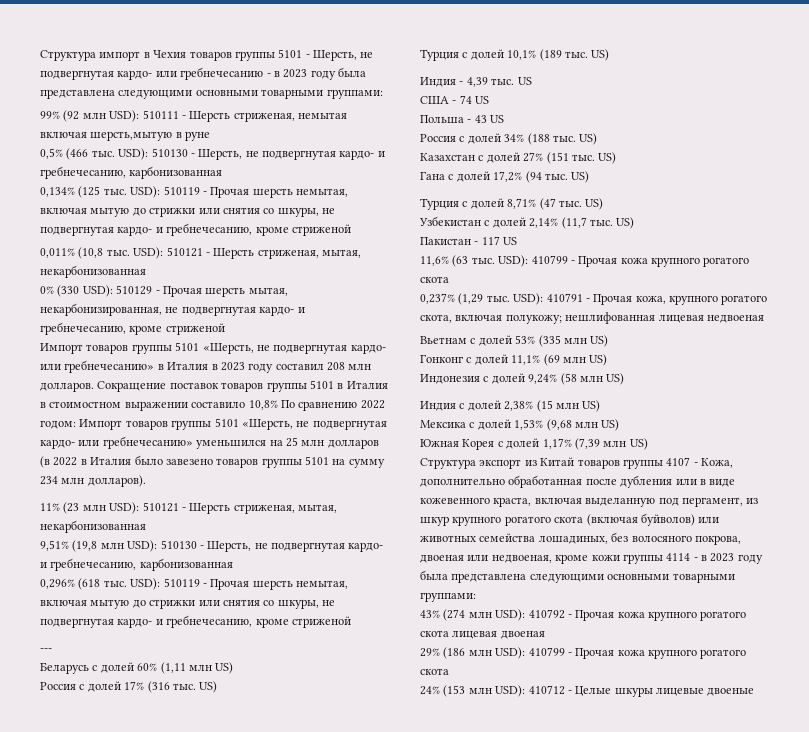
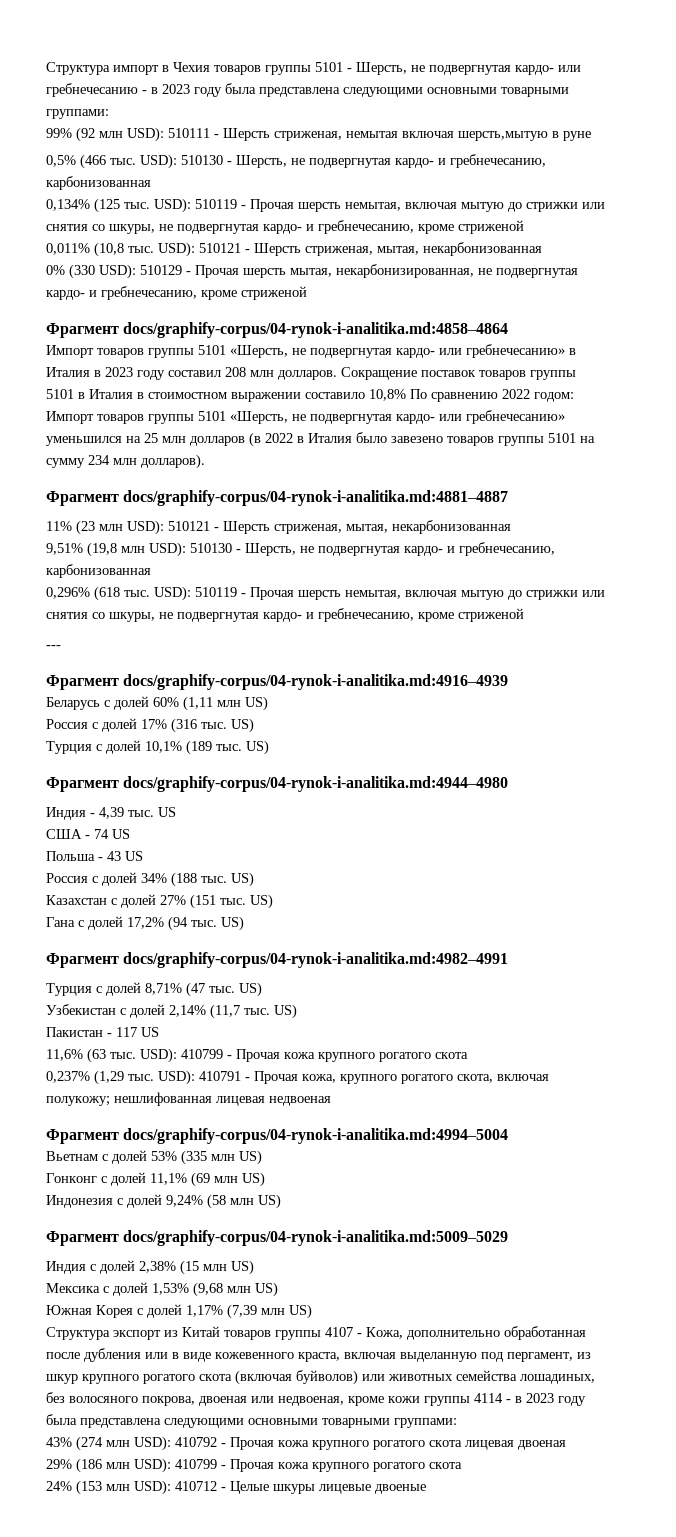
(225, 329) none -> [46,322,509,338] // Фрагмент docs/graphify-corpus/04-rynok-i-analitika.md:4858–4864
(146, 481) none -> [46,490,509,506] // Фрагмент docs/graphify-corpus/04-rynok-i-analitika.md:4881–4887
(52, 650) none -> [46,674,509,690] // Фрагмент docs/graphify-corpus/04-rynok-i-analitika.md:4916–4939
(610, 55) none -> [46,776,509,792] // Фрагмент docs/graphify-corpus/04-rynok-i-analitika.md:4944–4980
(590, 177) none -> [46,952,509,968] // Фрагмент docs/graphify-corpus/04-rynok-i-analitika.md:4982–4991
(764, 319) none -> [46,1128,509,1144] // Фрагмент docs/graphify-corpus/04-rynok-i-analitika.md:4994–5004
(625, 379) none -> [46,1230,509,1246] // Фрагмент docs/graphify-corpus/04-rynok-i-analitika.md:5009–5029

